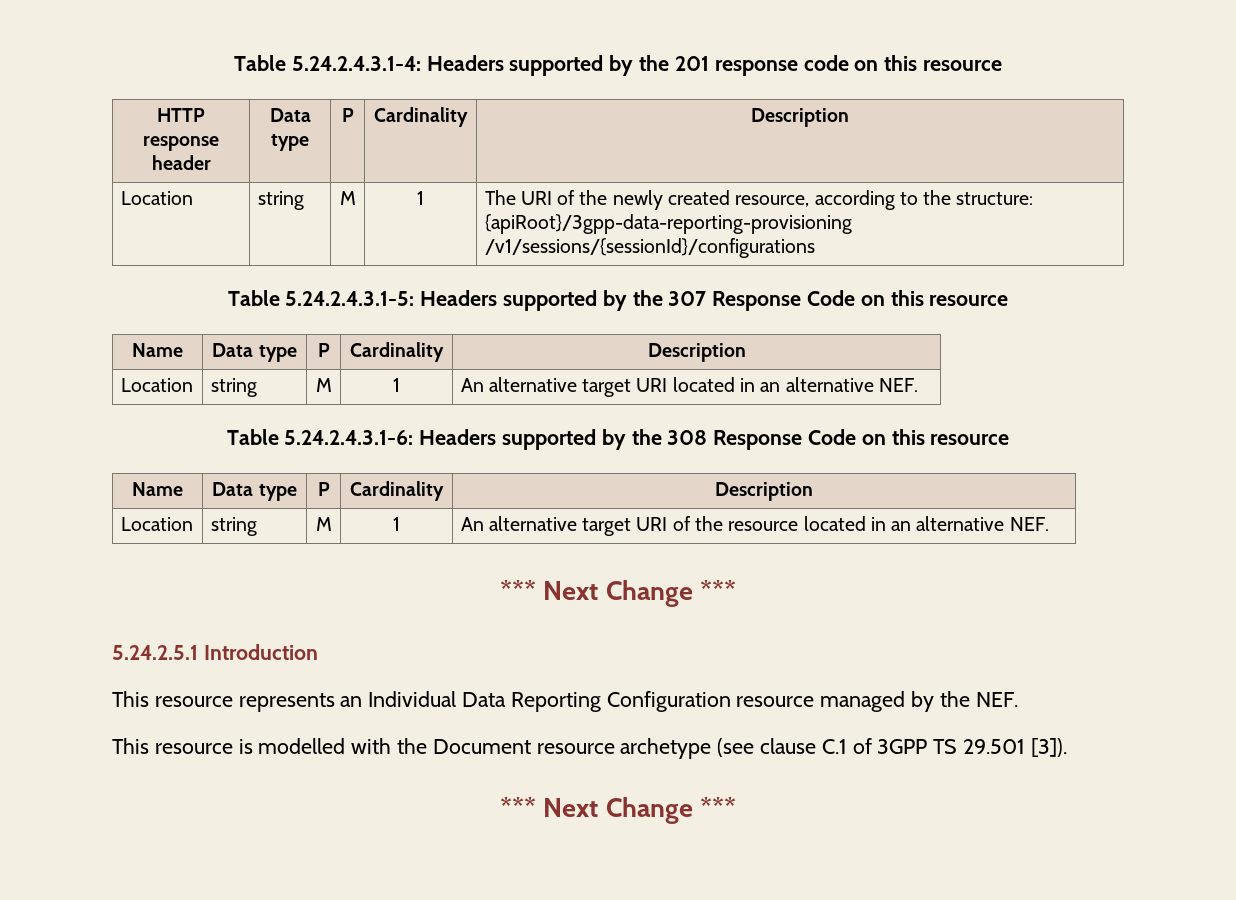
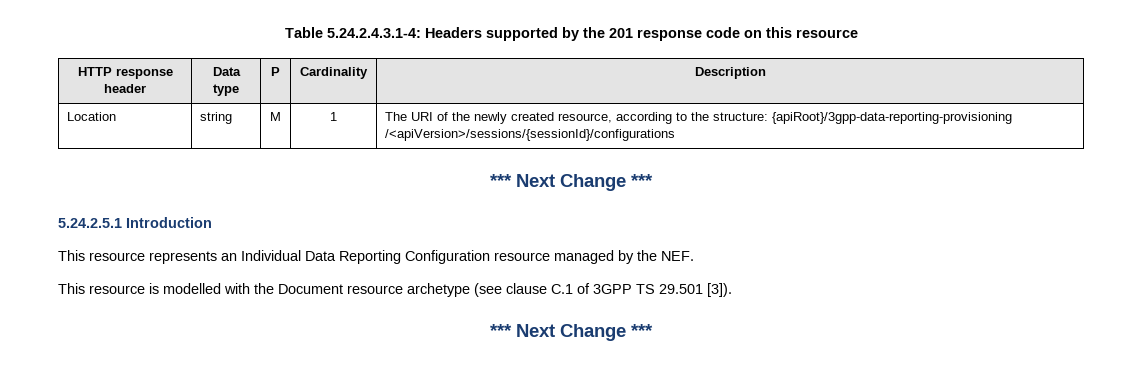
[484,238,815,258] [227,290,1009,311] [132,343,183,357] [212,343,297,362] [317,343,330,357] [350,342,444,362] [647,343,746,362] [120,378,193,392] [210,378,257,397] [315,378,332,392] [393,378,400,392] [460,377,918,397] [226,429,1010,450] [132,482,183,496] [212,482,297,501] [317,482,330,496] [350,481,444,501] [715,482,813,501] [120,517,193,531] [210,517,257,536] [315,517,332,531] [393,517,400,531] [460,516,1049,536] /v1/sessions/{sessionId}/configurations // Table 5.24.2.4.3.1-5: Headers supported by the 307 Response Code on this resource // Name | Data type | P | Cardinality | Description // Location | string | M | 1 | An alternative target URI located in an alternative NEF. // Table 5.24.2.4.3.1-6: Headers supported by the 308 Response Code on this resource // Name | Data type | P | Cardinality | Description // Location | string | M | 1 | An alternative target URI of the resource located in an alternative NEF. -> [385,129,676,141] /<apiVersion>/sessions/{sessionId}/configurations

